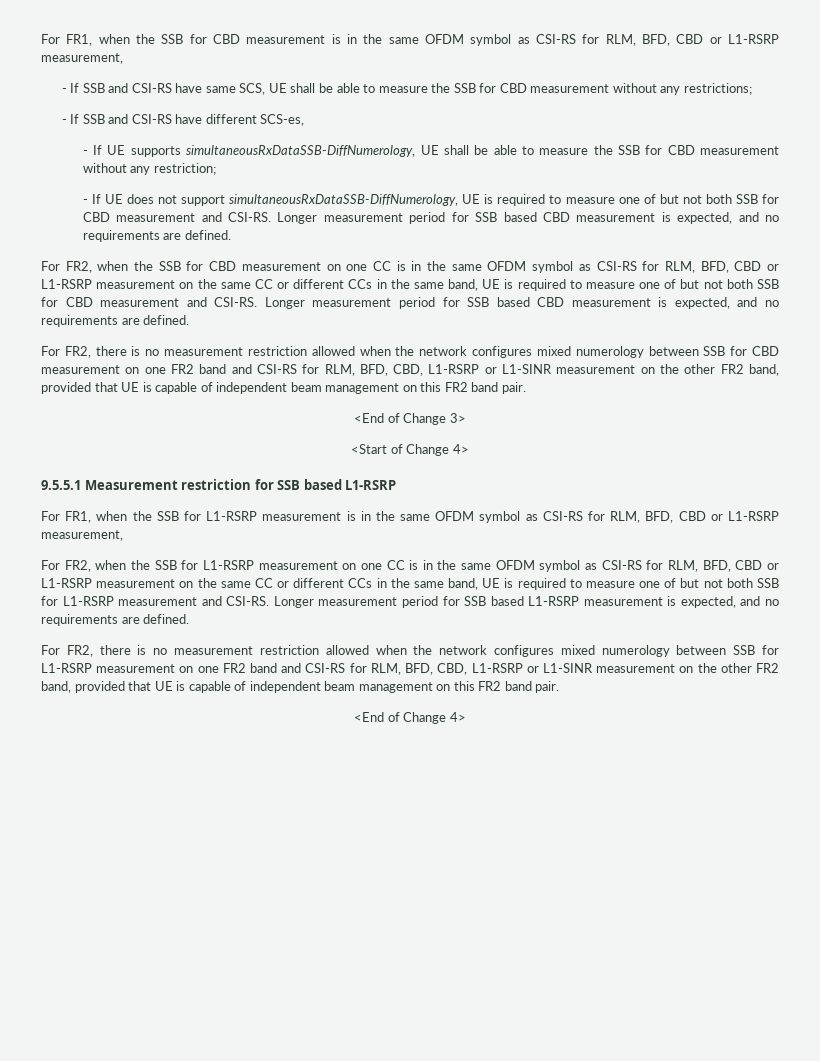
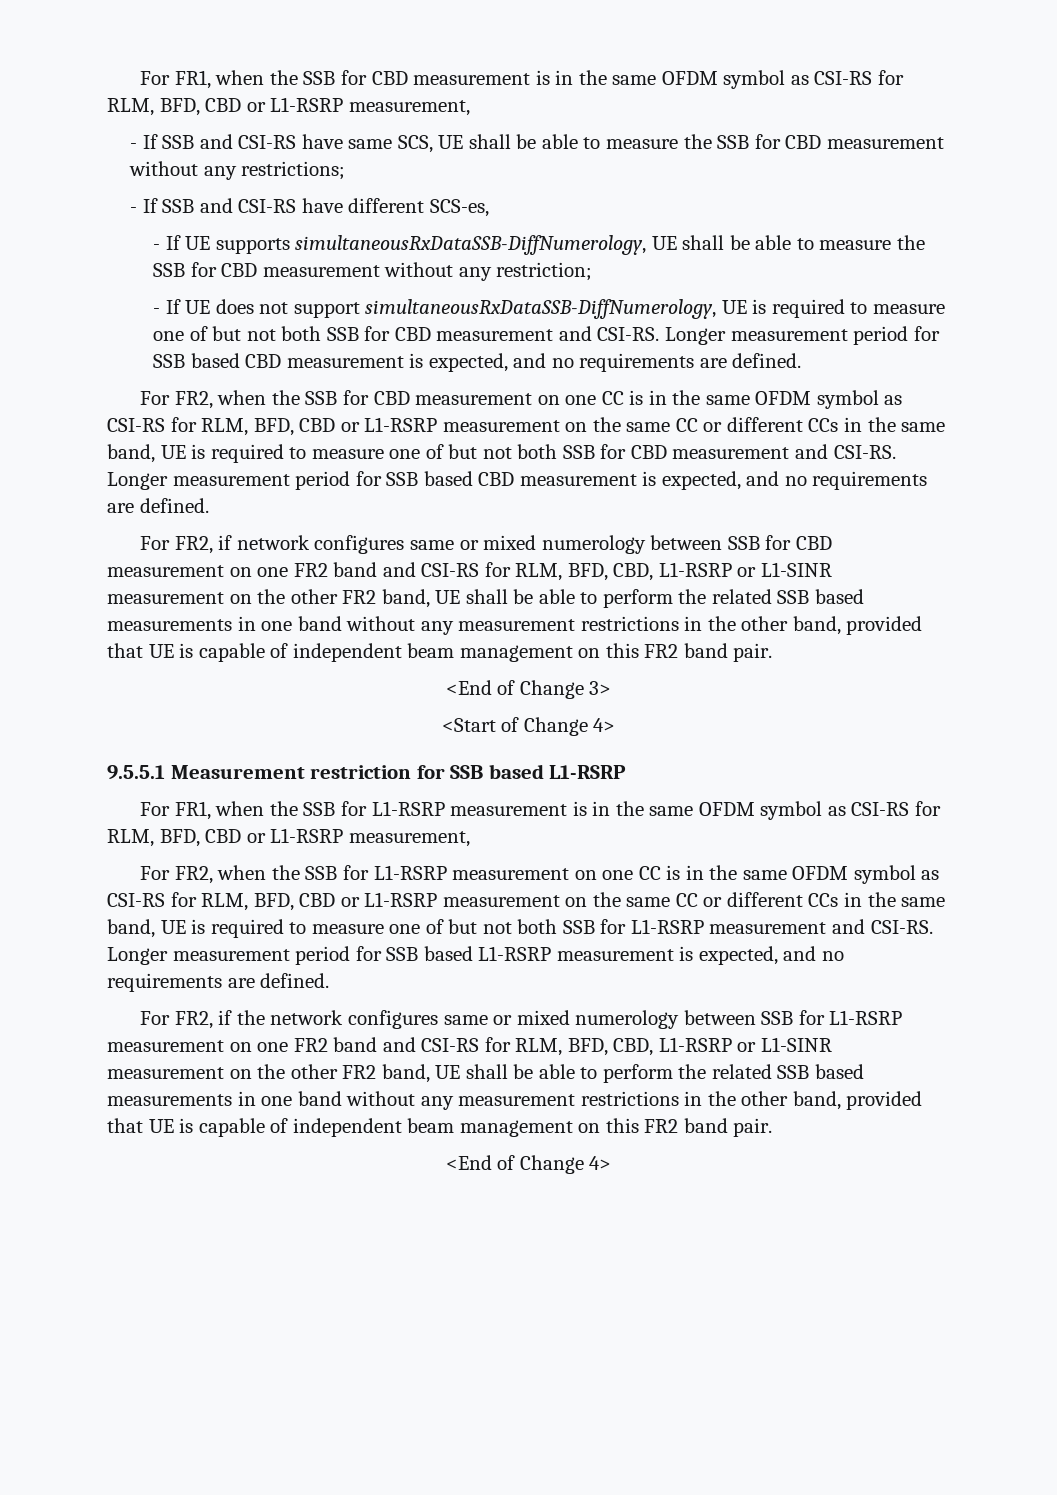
[95,346,533,358] there is no measurement restriction allowed when the network configures -> [218,535,479,554] if network configures same or
(779, 370) none -> [435,589,865,608] [107,616,841,635] UE shall be able to perform the related SSB based measurements in one band without any measurement restrictions in the other band,
[99,645,554,657] there is no measurement restriction allowed when the network configures -> [218,1010,513,1029] if the network configures same or
(71, 687) none -> [435,1064,865,1083] [107,1091,841,1110] UE shall be able to perform the related SSB based measurements in one band without any measurement restrictions in the other band,

